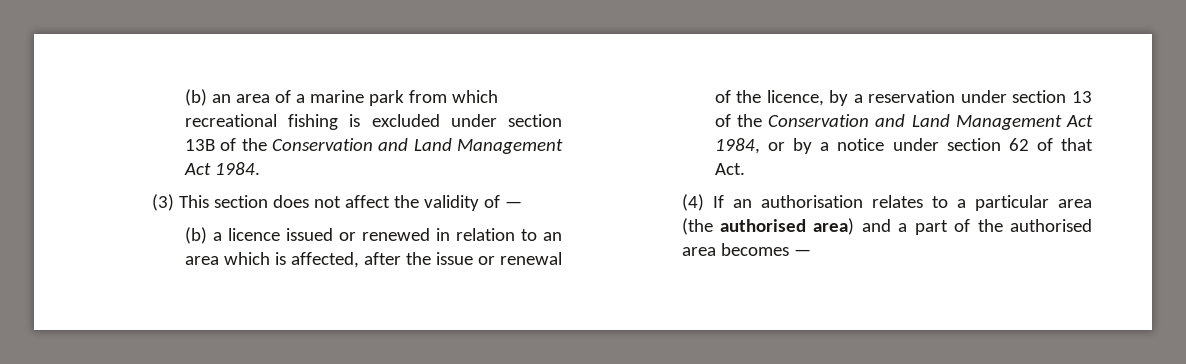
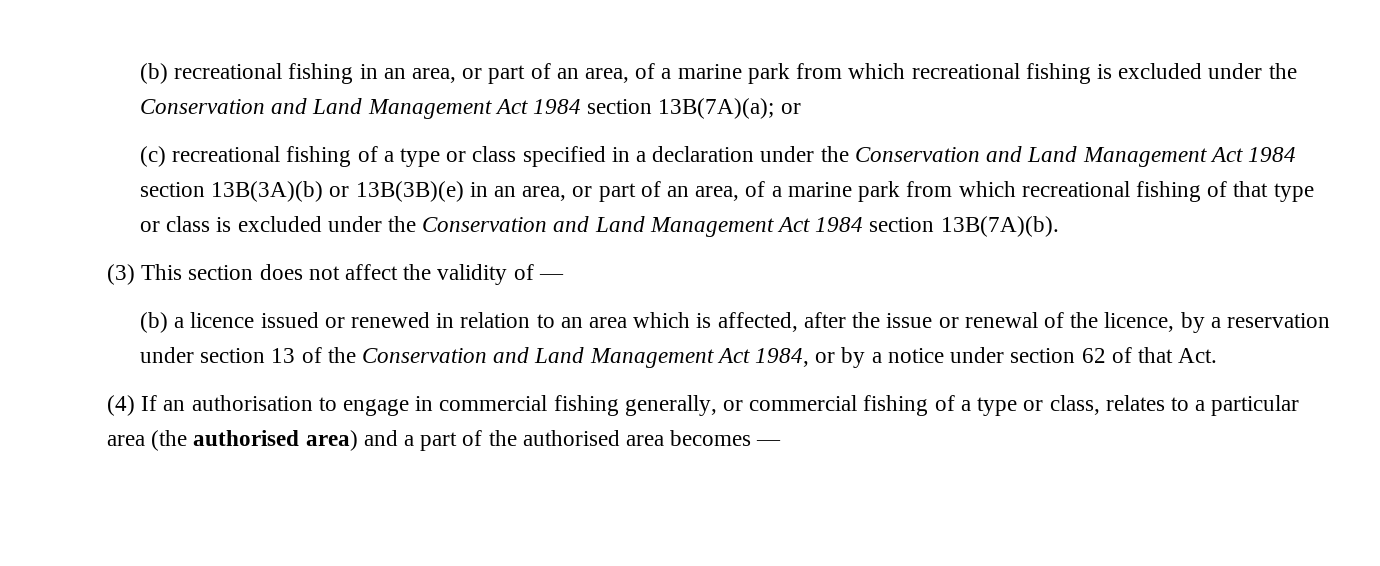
[184,89,270,106] (b) an area -> [139,63,630,84] (b) recreational fishing in an area, or part of an area,
[508,114,562,127] [184,138,563,154] [183,162,260,175] section 13B of the Conservation and Land Management Act 1984. -> [1268,63,1297,79] [139,98,801,119] [139,146,1296,167] [139,181,1314,202] [139,216,1059,237] the Conservation and Land Management Act 1984 section 13B(7A)(a); or // (c) recreational fishing of a type or class specified in a declaration under the Conservation and Land Management Act 1984 section 13B(3A)(b) or 13B(3B)(e) in an area, or part of an area, of a marine park from which recreational fishing of that type or class is excluded under the Conservation and Land Management Act 1984 section 13B(7A)(b).
(863, 201) none -> [318,395,1100,416] to engage in commercial fishing generally, or commercial fishing of a type or class,

